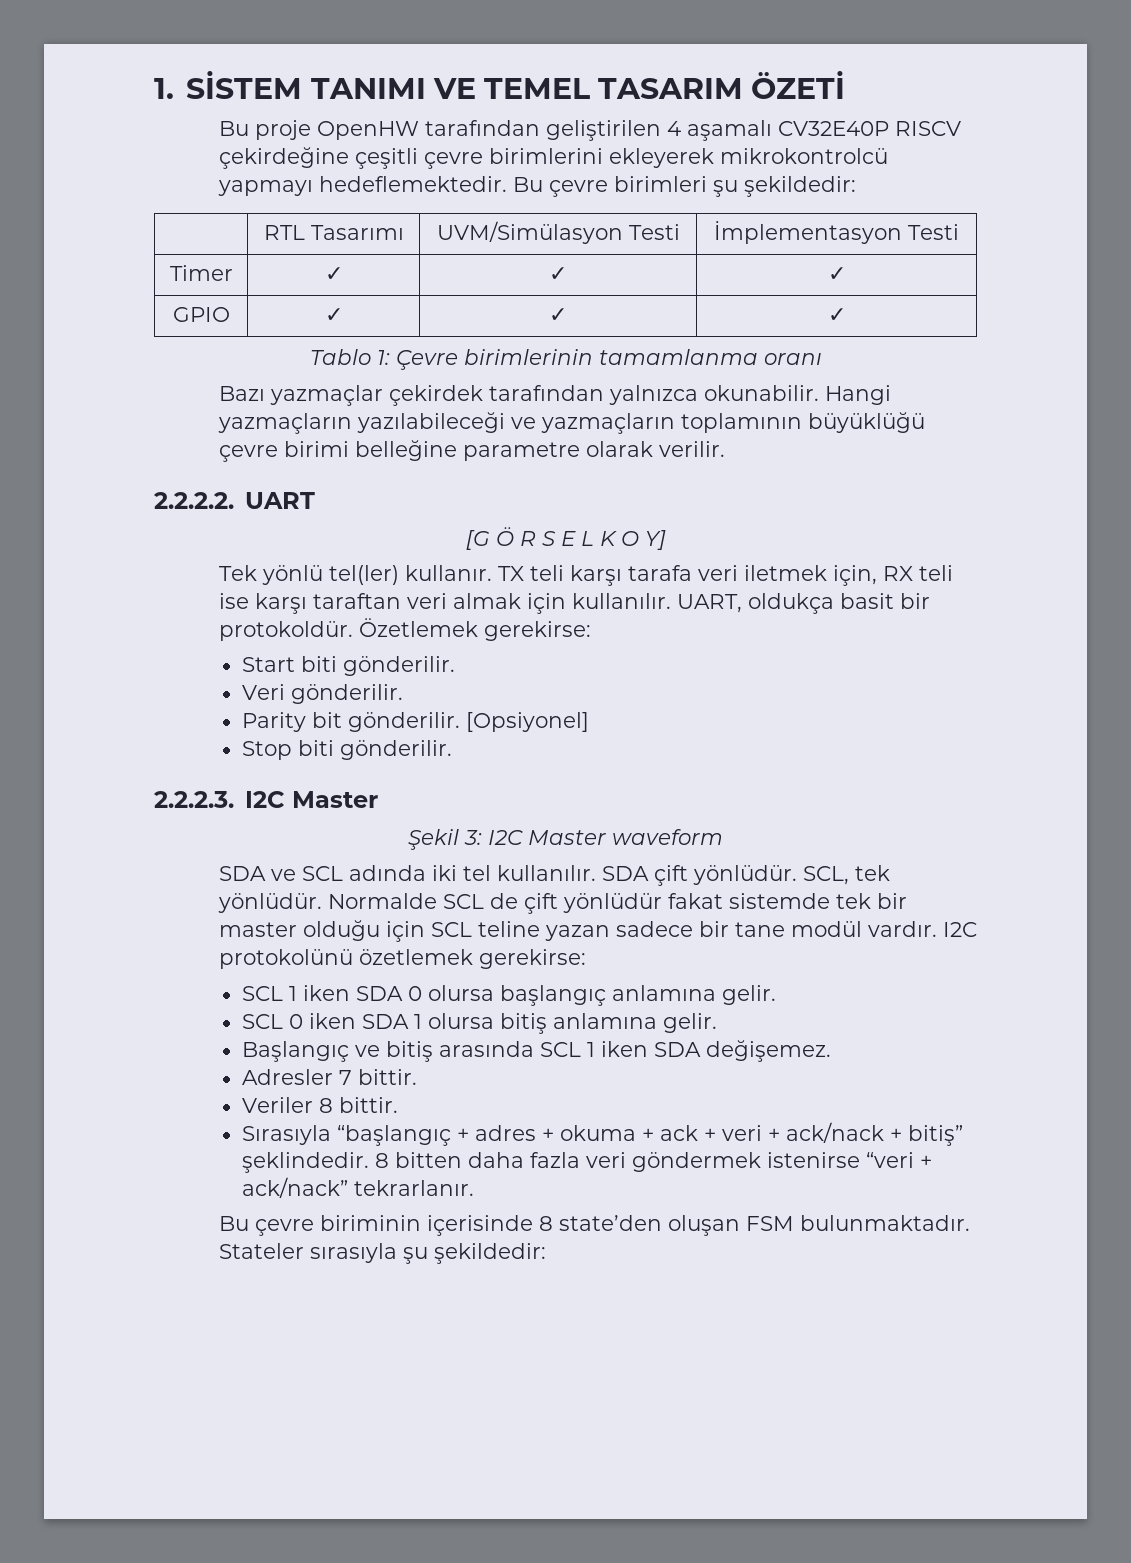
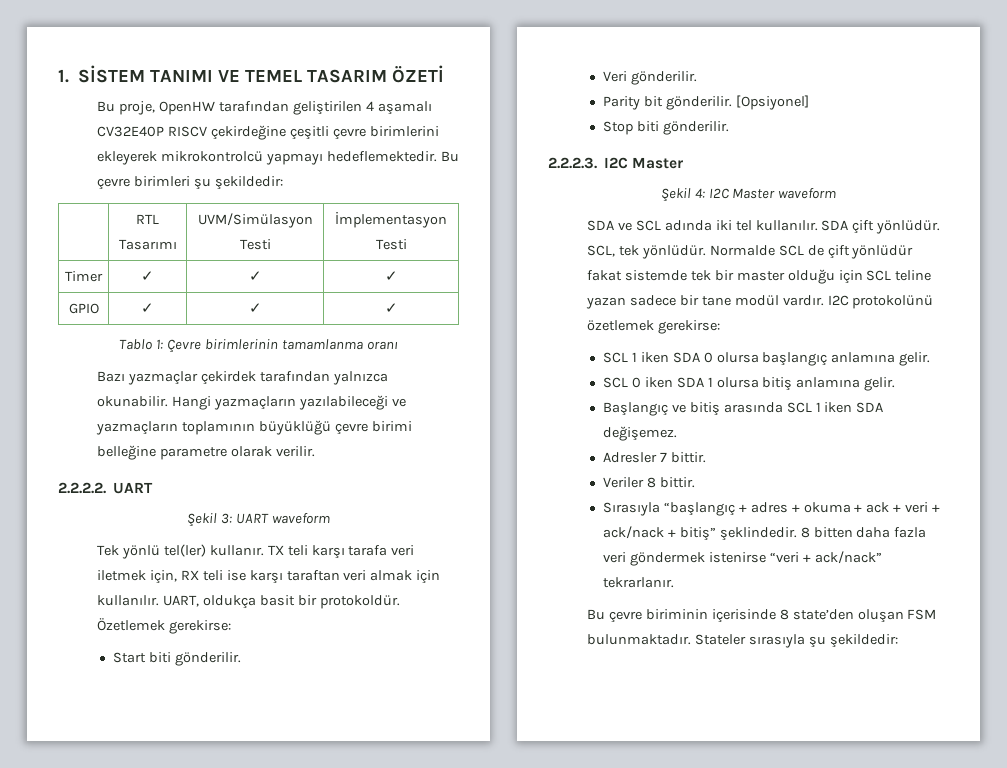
[254,120,311,140] proje -> [118,101,155,115] proje,
[465,527,666,550] [G Ö R S E L K O Y] -> [187,513,330,527] Şekil 3: UART waveform
[464,830,482,845] 3: -> [694,188,705,198] 4:

